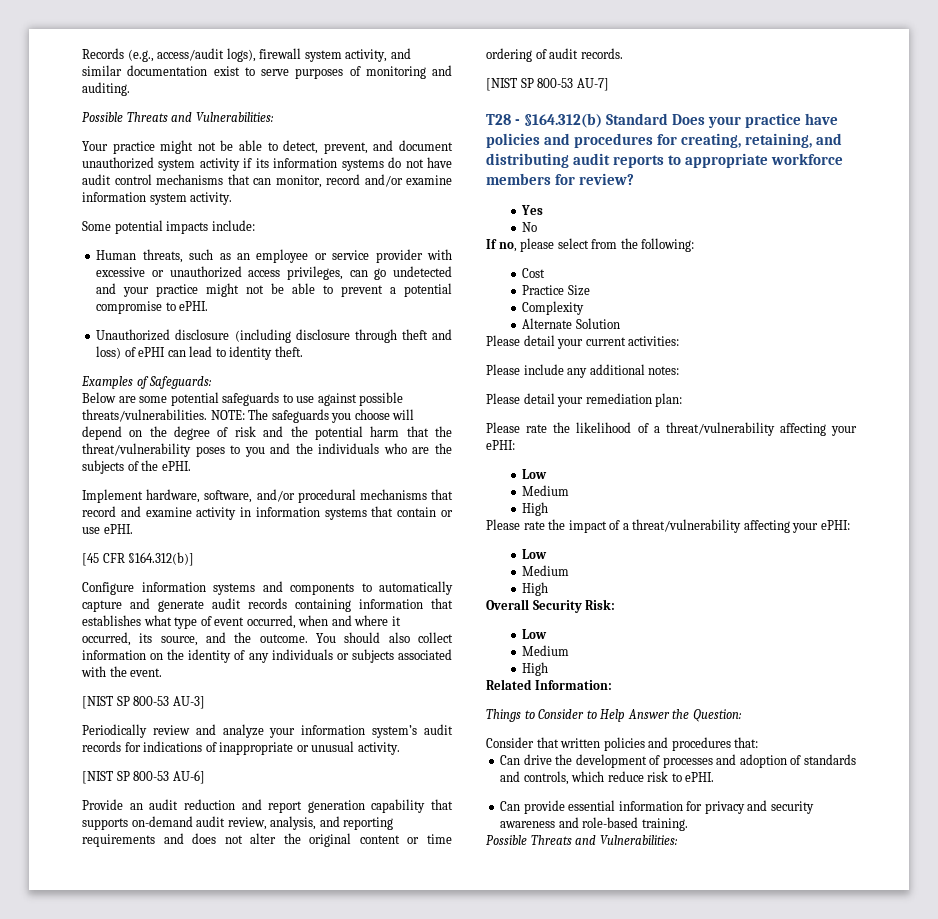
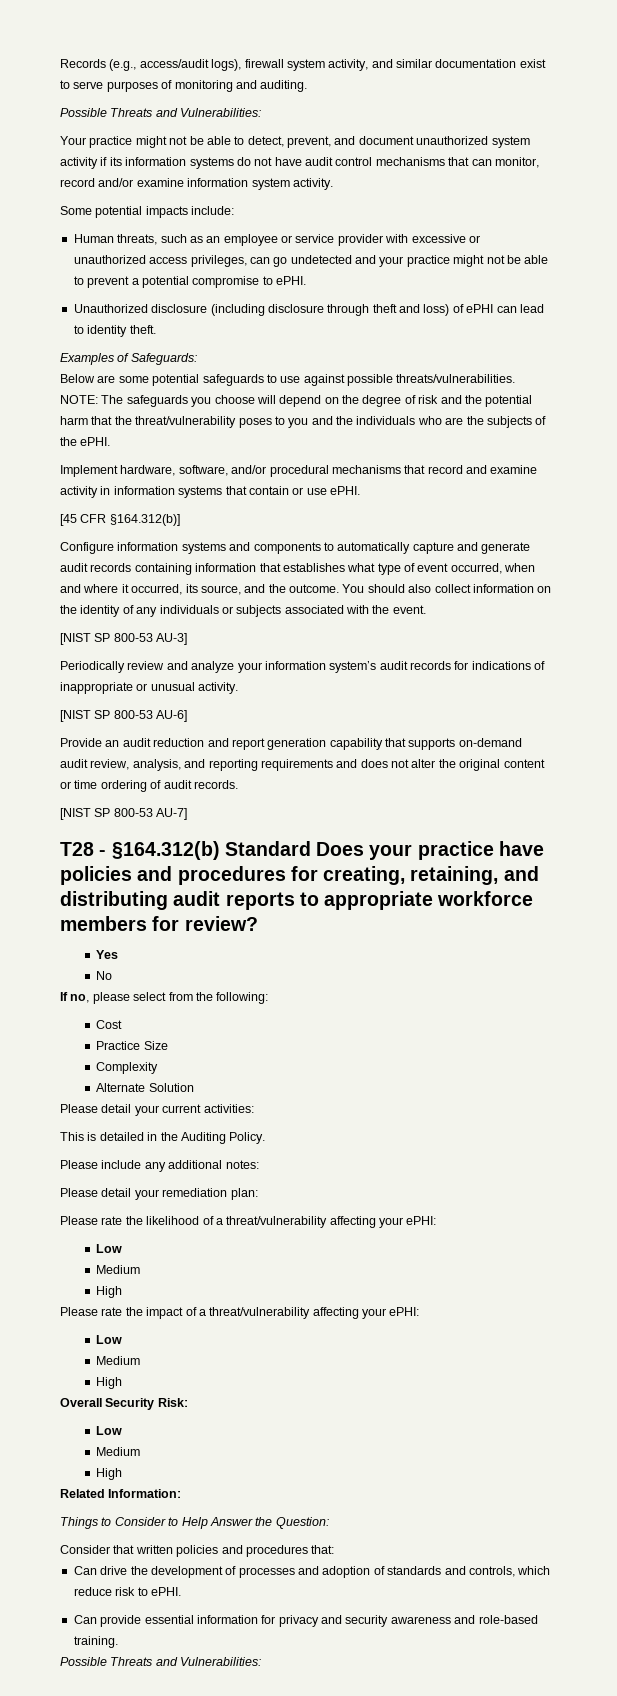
(680, 341) none -> [60,1132,266,1144] // This is detailed in the Auditing Policy.

